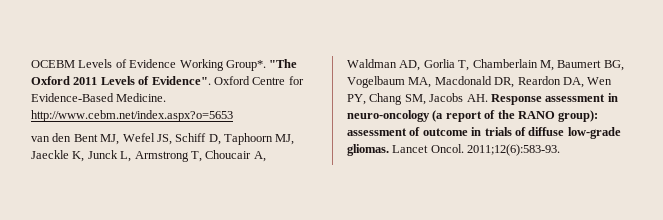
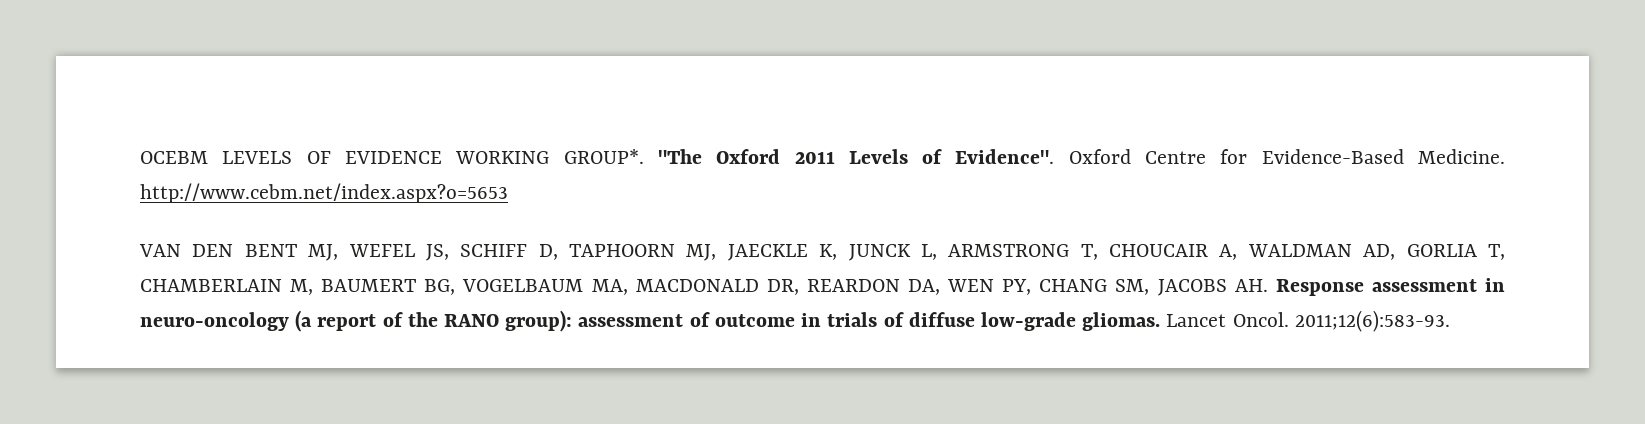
[78,59,266,71] Levels of Evidence Working Group*. -> [222,149,644,164] LEVELS OF EVIDENCE WORKING GROUP*.
[31,133,295,145] [31,150,266,162] [347,59,624,71] [347,76,613,88] [347,93,464,105] van den Bent MJ, Wefel JS, Schiff D, Taphoorn MJ, Jaeckle K, Junck L, Armstrong T, Choucair A, Waldman AD, Gorlia T, Chamberlain M, Baumert BG, Vogelbaum MA, Macdonald DR, Reardon DA, Wen PY, Chang SM, Jacobs -> [139,244,1505,261] [140,279,1227,296] VAN DEN BENT MJ, WEFEL JS, SCHIFF D, TAPHOORN MJ, JAECKLE K, JUNCK L, ARMSTRONG T, CHOUCAIR A, WALDMAN AD, GORLIA T, CHAMBERLAIN M, BAUMERT BG, VOGELBAUM MA, MACDONALD DR, REARDON DA, WEN PY, CHANG SM, JACOBS

